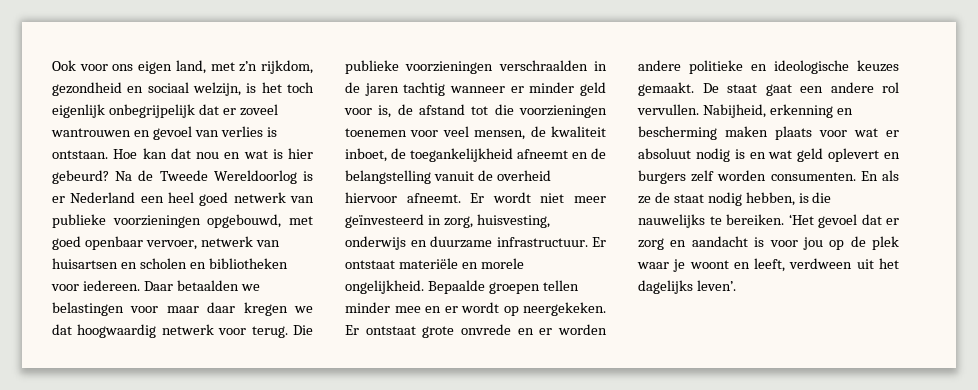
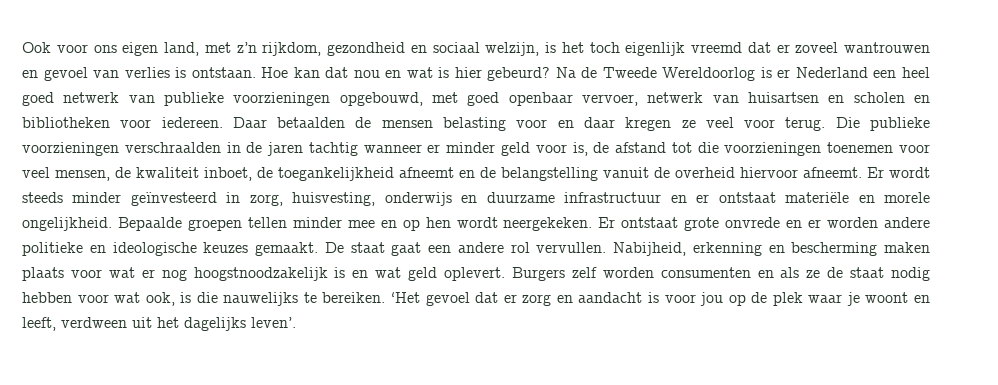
[108,104,195,118] onbegrijpelijk -> [691,42,742,53] vreemd
[240,284,260,291] [52,302,313,316] [52,324,214,338] we belastingen voor maar daar kregen we dat hoogwaardig netwerk -> [355,117,734,131] de mensen belasting voor en daar kregen ze veel
[540,193,606,203] niet meer -> [22,192,122,203] steeds minder
[496,237,606,247] infrastructuur. Er -> [564,192,710,203] infrastructuur en er
[444,302,519,316] er wordt op -> [402,217,498,231] op hen wordt
[638,148,730,162] absoluut nodig -> [161,267,328,281] nog hoogstnoodzakelijk
[828,148,900,162] [638,170,878,184] oplevert en burgers zelf worden consumenten. En -> [443,267,774,281] oplevert. Burgers zelf worden consumenten en
[745,192,795,206] hebben, -> [22,292,175,306] hebben voor wat ook,

